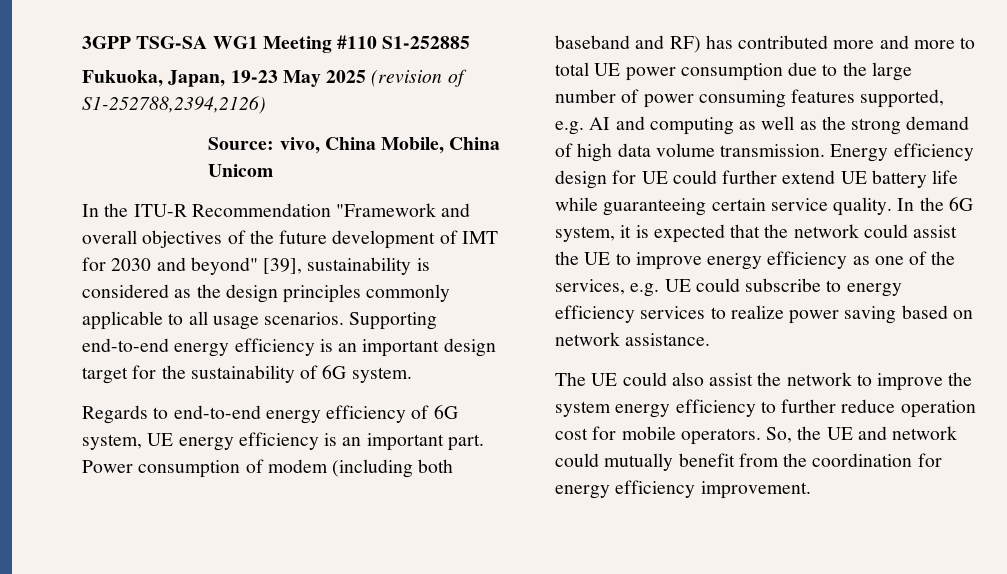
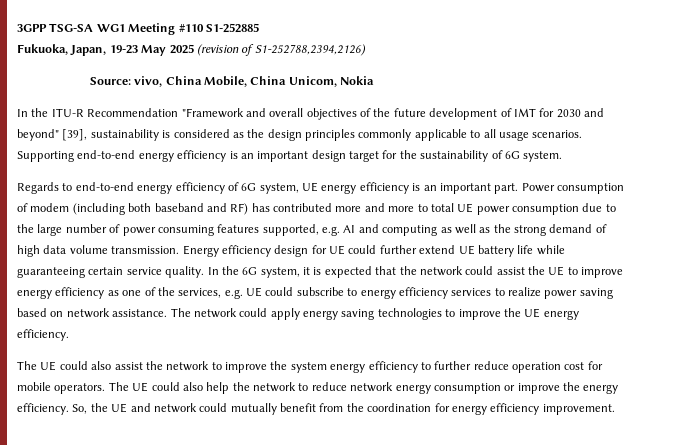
[208,164,274,177] Unicom -> [288,76,375,87] Unicom, Nokia
(711, 339) none -> [170,308,579,320] [17,329,69,341] The network could apply energy saving technologies to improve the UE energy efficiency.
(761, 436) none -> [108,382,619,394] [17,403,69,415] The UE could also help the network to reduce network energy consumption or improve the energy efficiency.

